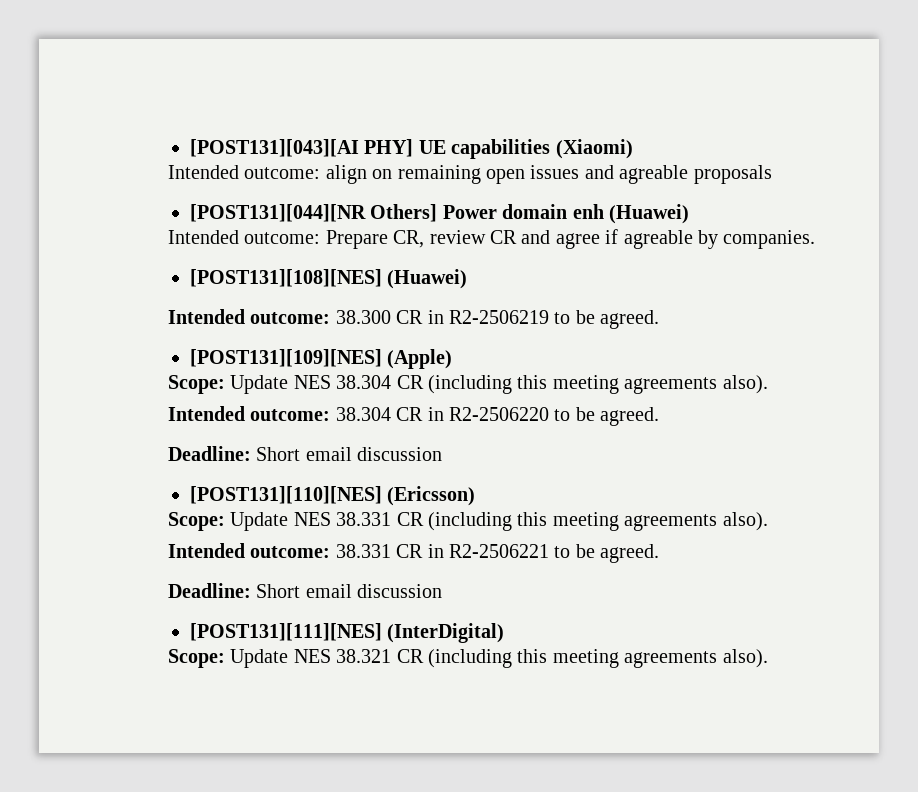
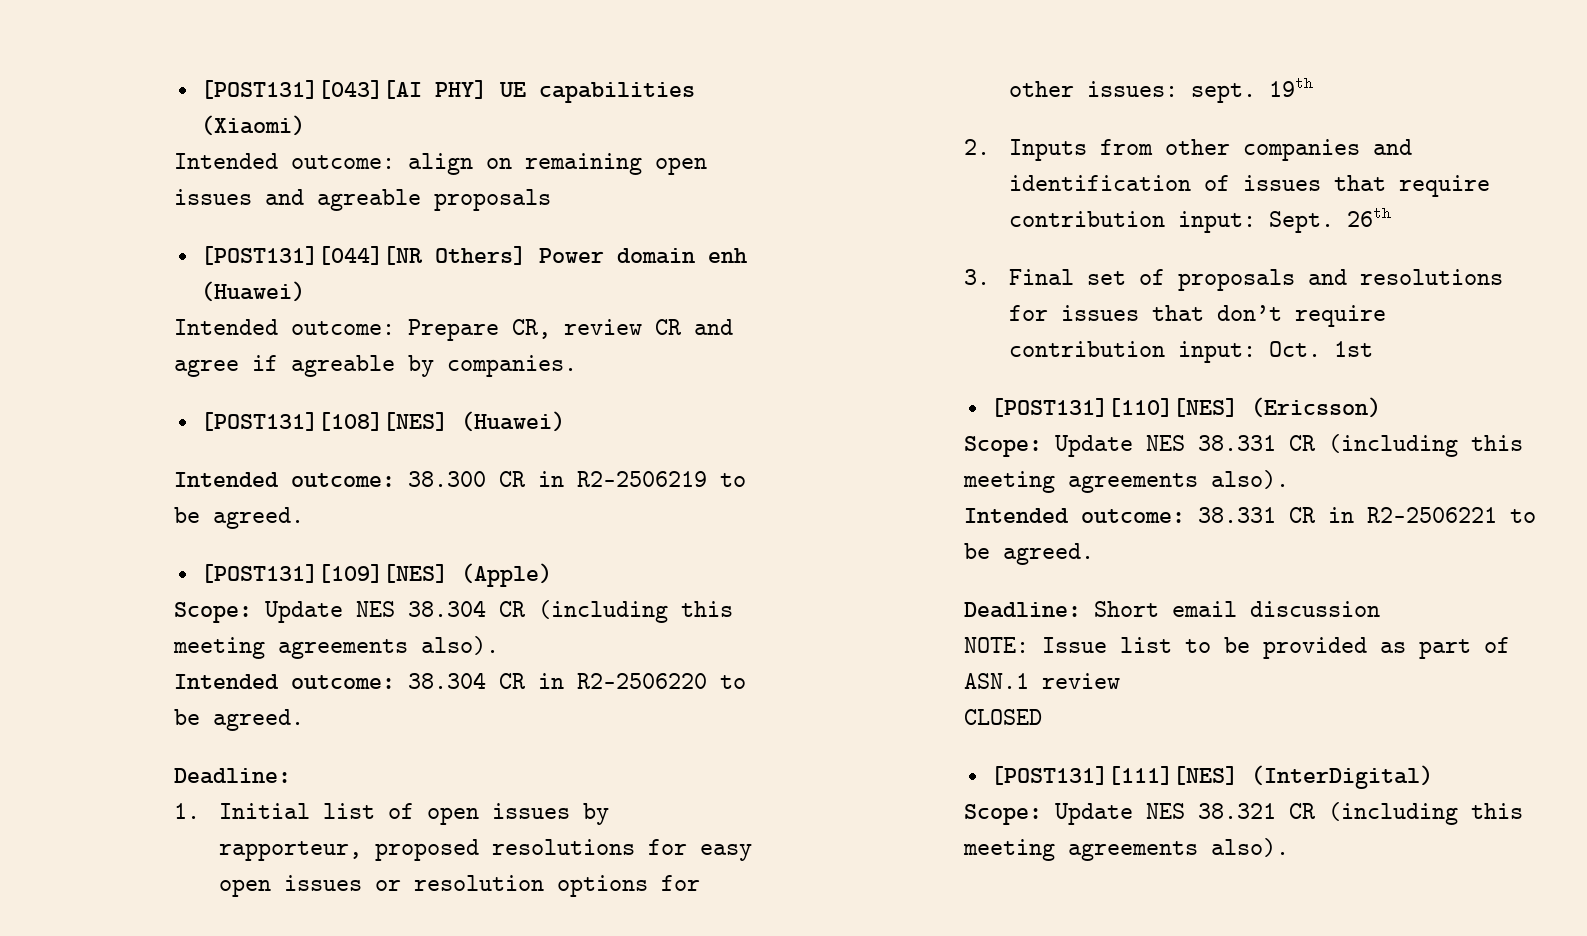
[256,447,443,461] Short email discussion -> [173,803,609,825] [218,839,752,861] [218,875,700,897] [1008,78,1313,103] [963,139,1412,161] [1008,175,1490,197] [1008,208,1391,233] [963,269,1503,291] [1008,305,1386,327] [1008,341,1373,363] // 1. Initial list of open issues by rapporteur, proposed resolutions for easy open issues or resolution options for other issues: sept. 19th // 2. Inputs from other companies and identification of issues that require contribution input: Sept. 26th // 3. Final set of proposals and resolutions for issues that don’t require contribution input: Oct. 1st
(443, 591) none -> [963,637,1510,659] [963,673,1120,689] [963,709,1042,725] // NOTE: Issue list to be provided as part of ASN.1 review // CLOSED

